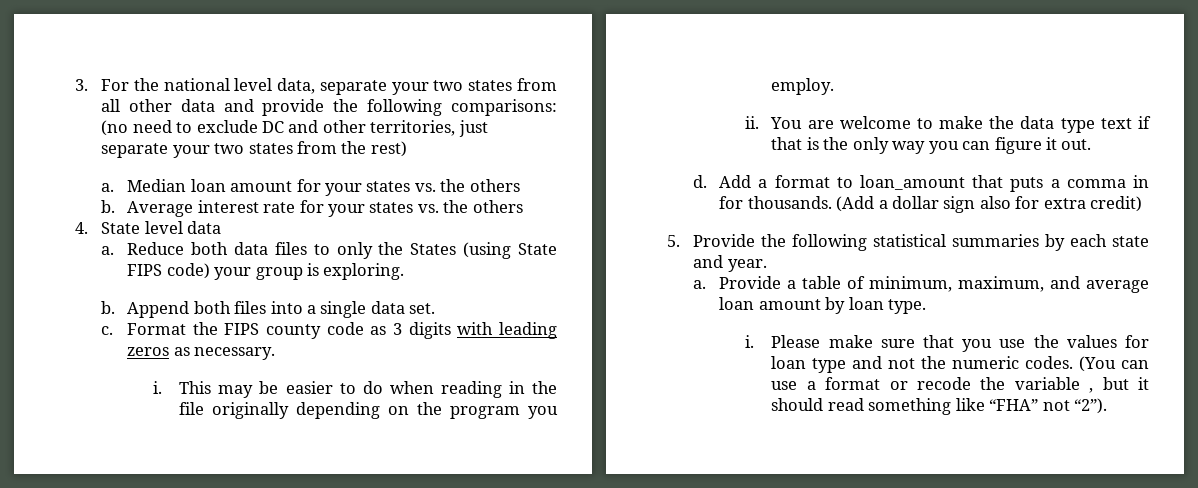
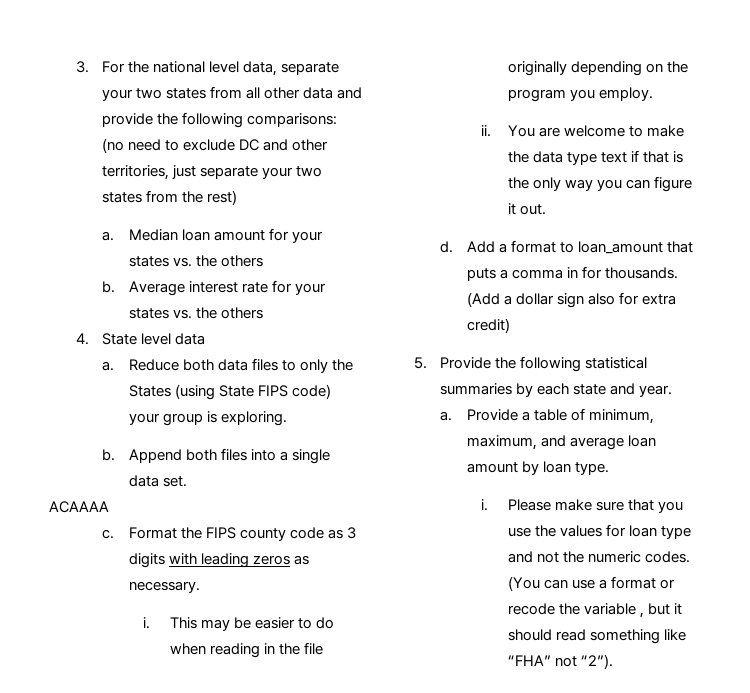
(436, 308) none -> [49,501,109,513] // ACAAAA

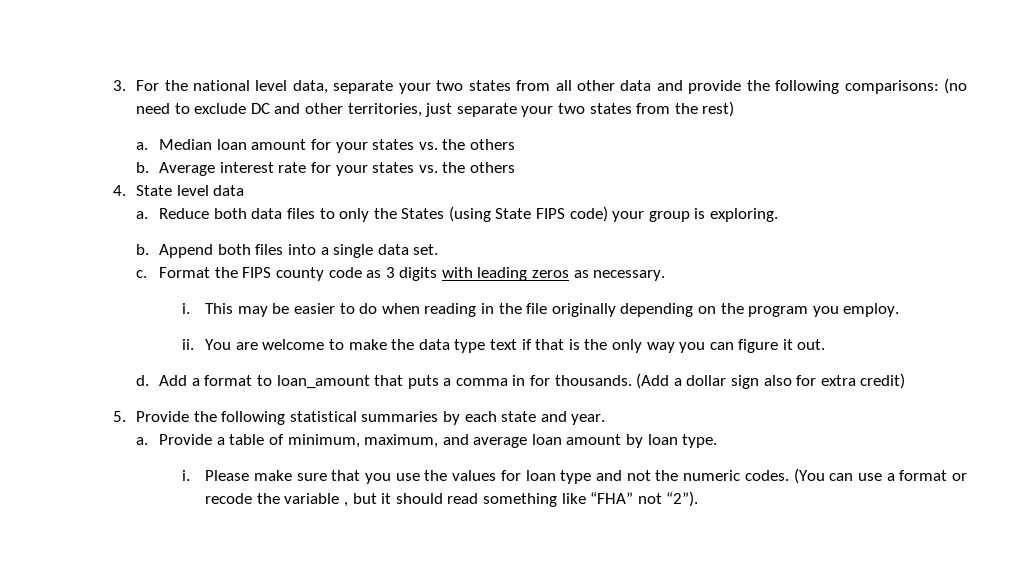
[49,501,109,513] // ACAAAA -> (439, 249) none

